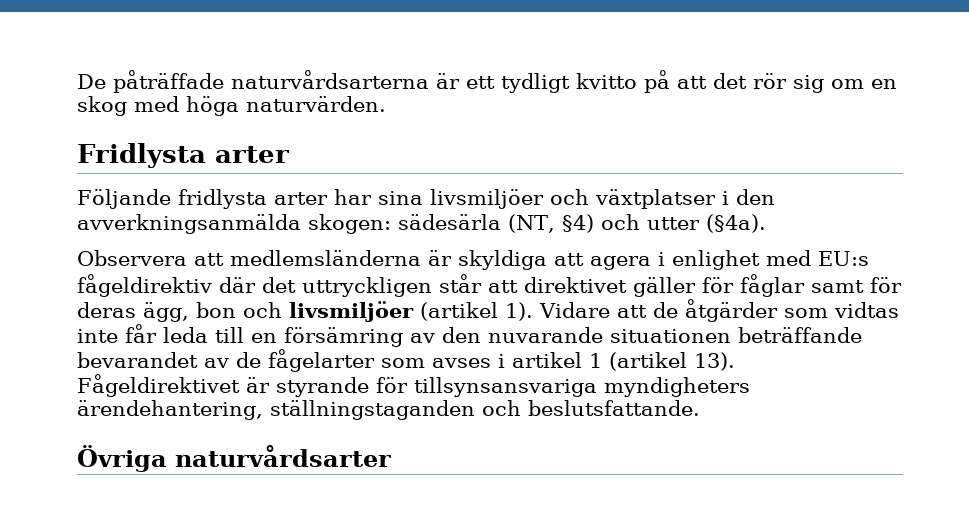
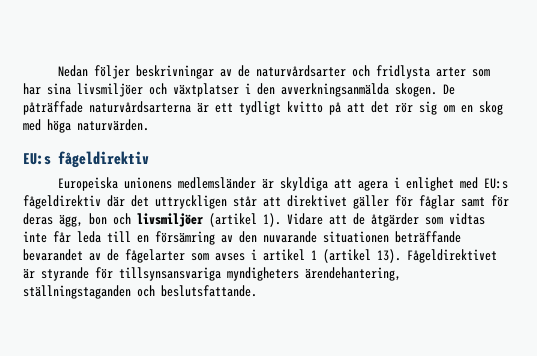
(77, 81) none -> [58,65,491,79] [23,83,437,97] Nedan följer beskrivningar av de naturvårdsarter och fridlysta arter som har sina livsmiljöer och växtplatser i den avverkningsanmälda skogen.
[77,143,289,168] [77,189,775,209] [77,214,766,234] [77,250,421,266] Fridlysta arter // Följande fridlysta arter har sina livsmiljöer och växtplatser i den avverkningsanmälda skogen: sädesärla (NT, §4) och utter (§4a). // Observera att medlemsländerna -> [23,151,149,168] [58,177,257,191] EU:s fågeldirektiv // Europeiska unionens medlemsländer
[77,445,391,472] // Övriga naturvårdsarter -> (257, 291) none

